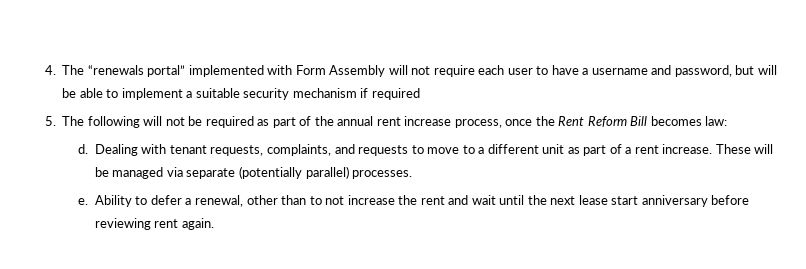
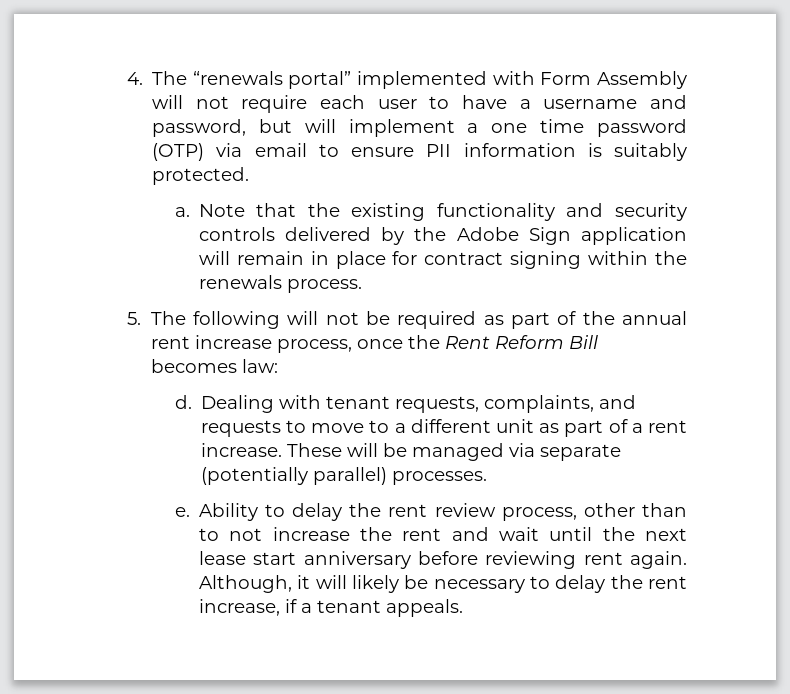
[62,88,420,100] be able to implement a suitable security mechanism if required -> [348,119,687,137] [152,143,687,161] [152,167,250,185] [174,203,687,221] [198,227,687,245] [198,251,688,269] [198,275,362,293] implement a one time password (OTP) via email to ensure PII information is suitably protected. // a. Note that the existing functionality and security controls delivered by the Adobe Sign application will remain in place for contract signing within the renewals process.
[150,195,243,207] defer a renewal, -> [292,503,577,521] delay the rent review process,
(214, 224) none -> [198,575,687,593] [198,599,463,617] Although, it will likely be necessary to delay the rent increase, if a tenant appeals.

